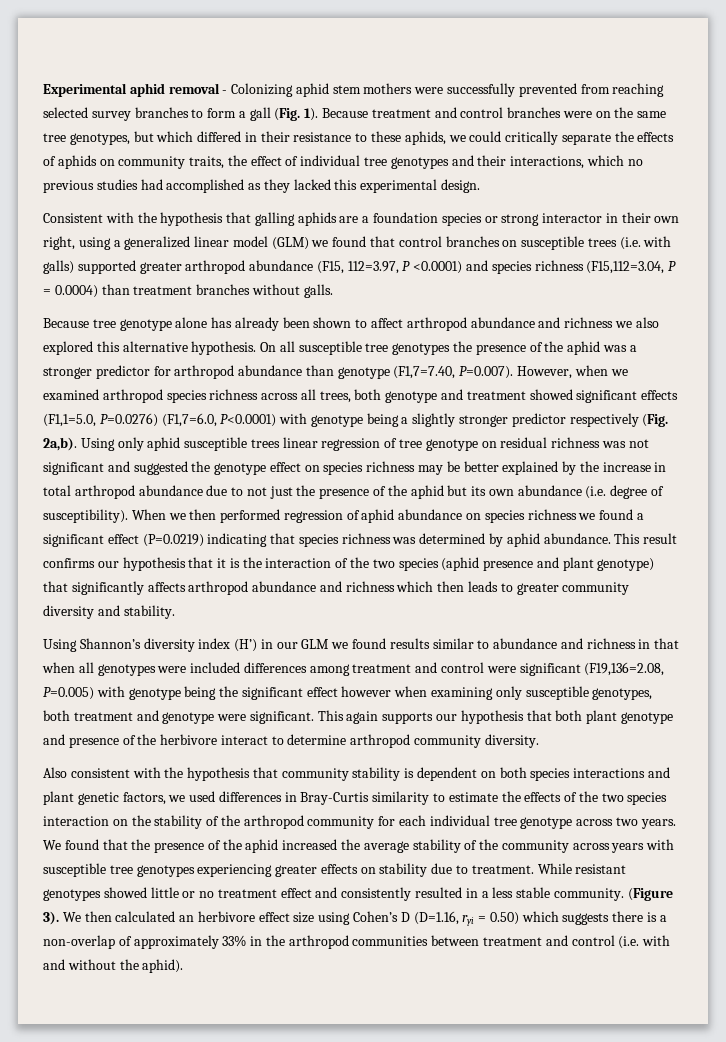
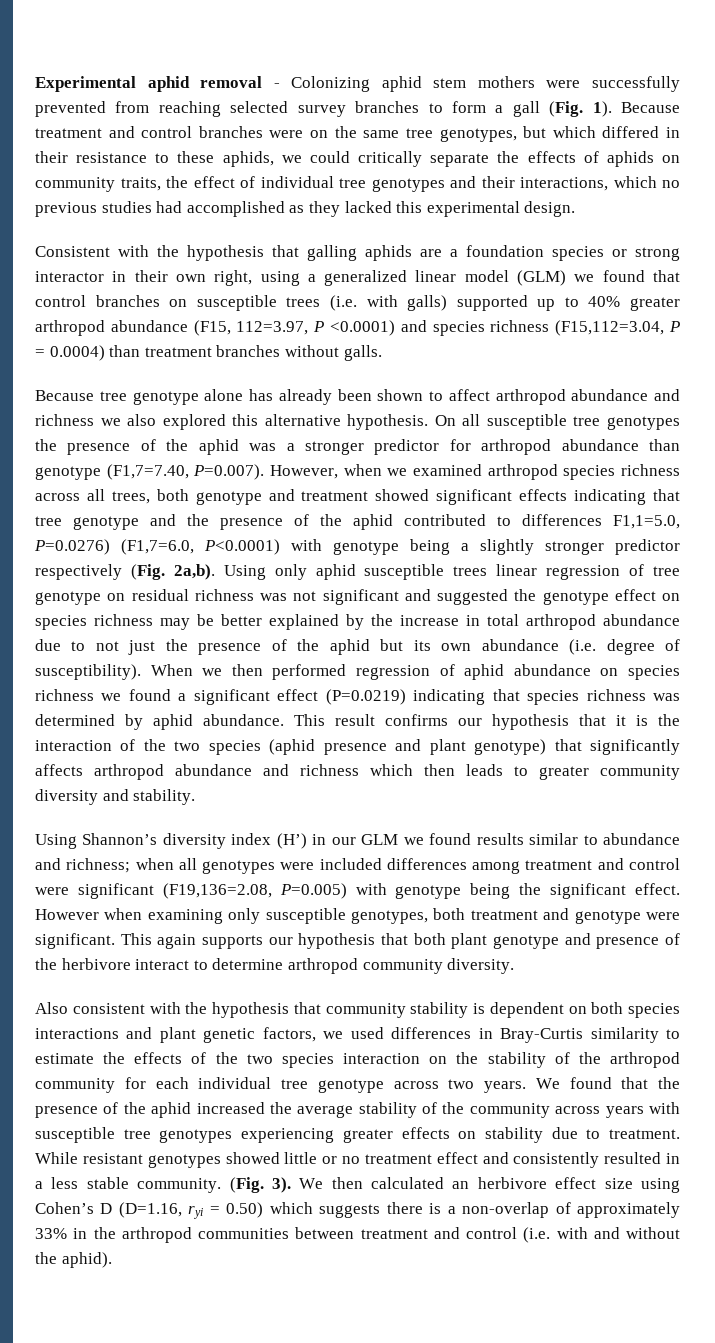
(136, 267) none -> [537,296,621,311] up to 40%
[43,414,96,427] (F1,1=5.0, -> [574,489,680,505] [35,514,680,530] indicating that tree genotype and the presence of the aphid contributed to differences F1,1=5.0,
[586,638,680,649] richness in that -> [66,858,131,873] richness;
[306,686,392,697] effect however -> [634,883,680,895] [35,909,99,920] effect. However
[627,888,673,901] (Figure -> [229,1177,264,1193] (Fig.

